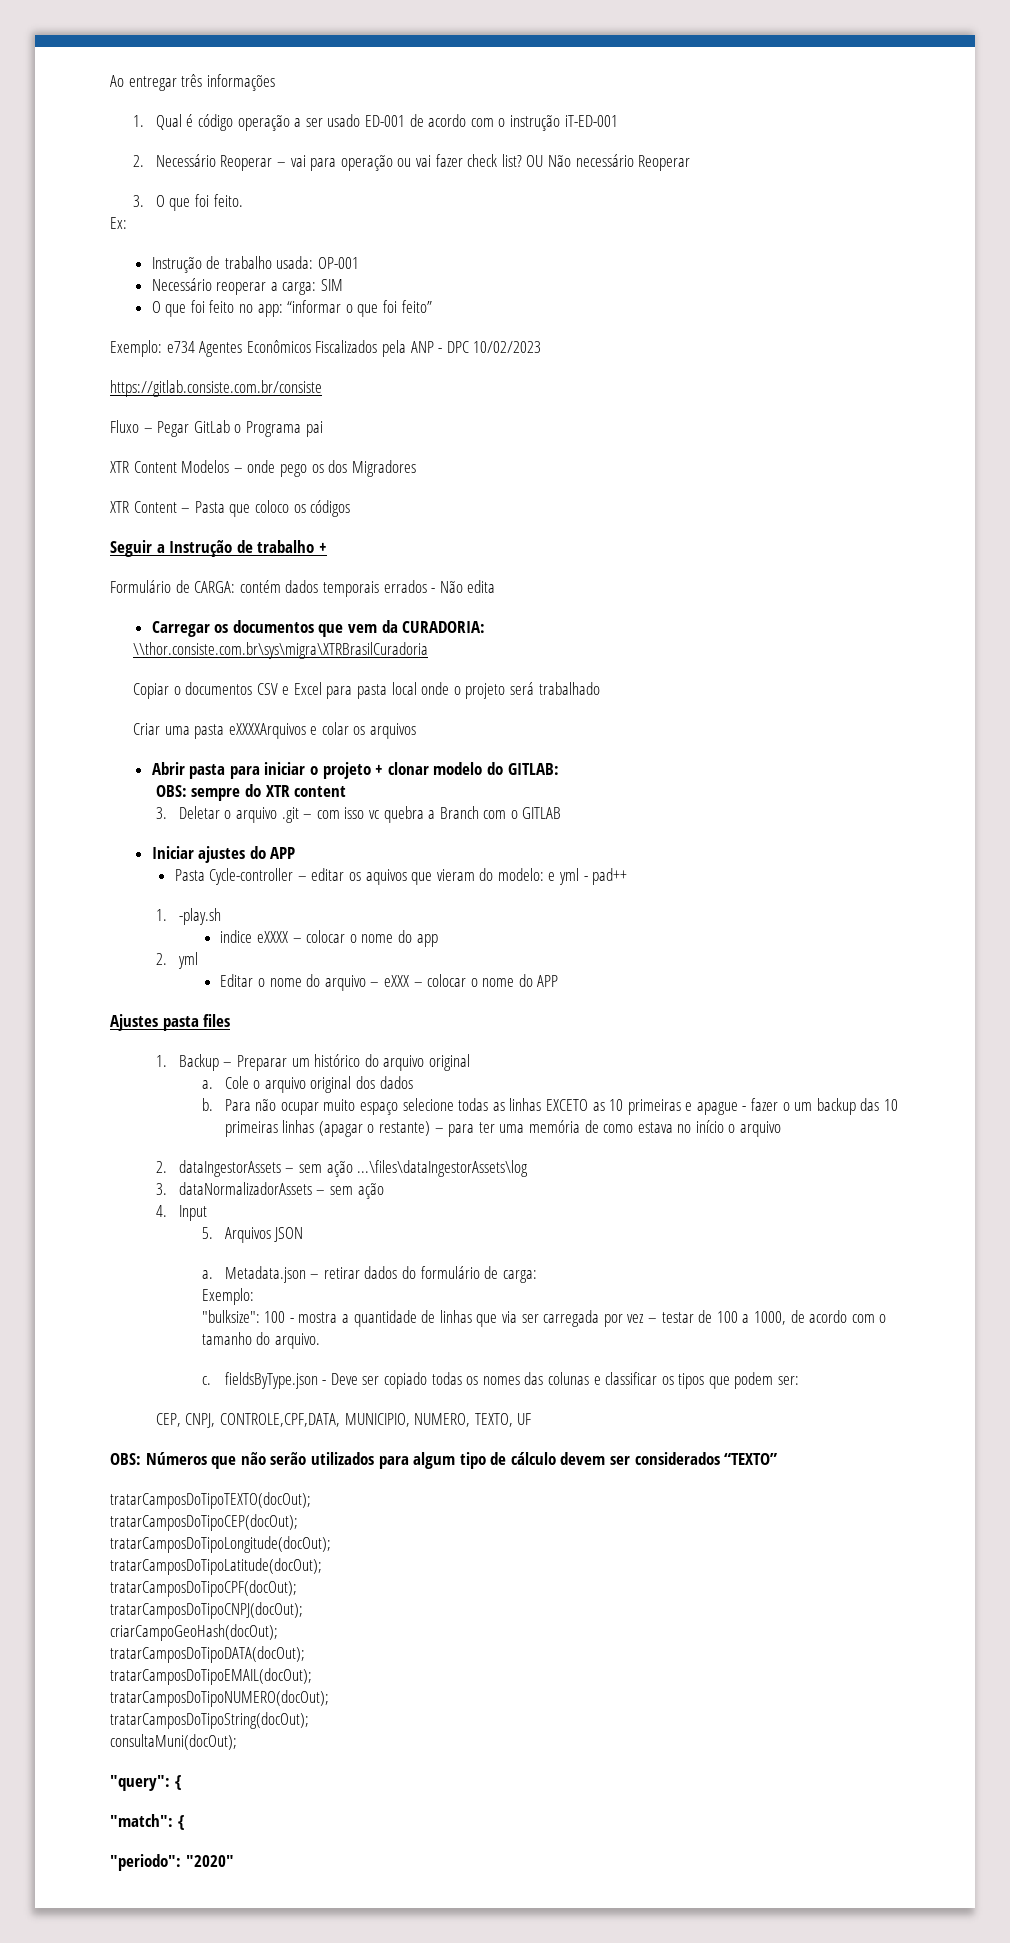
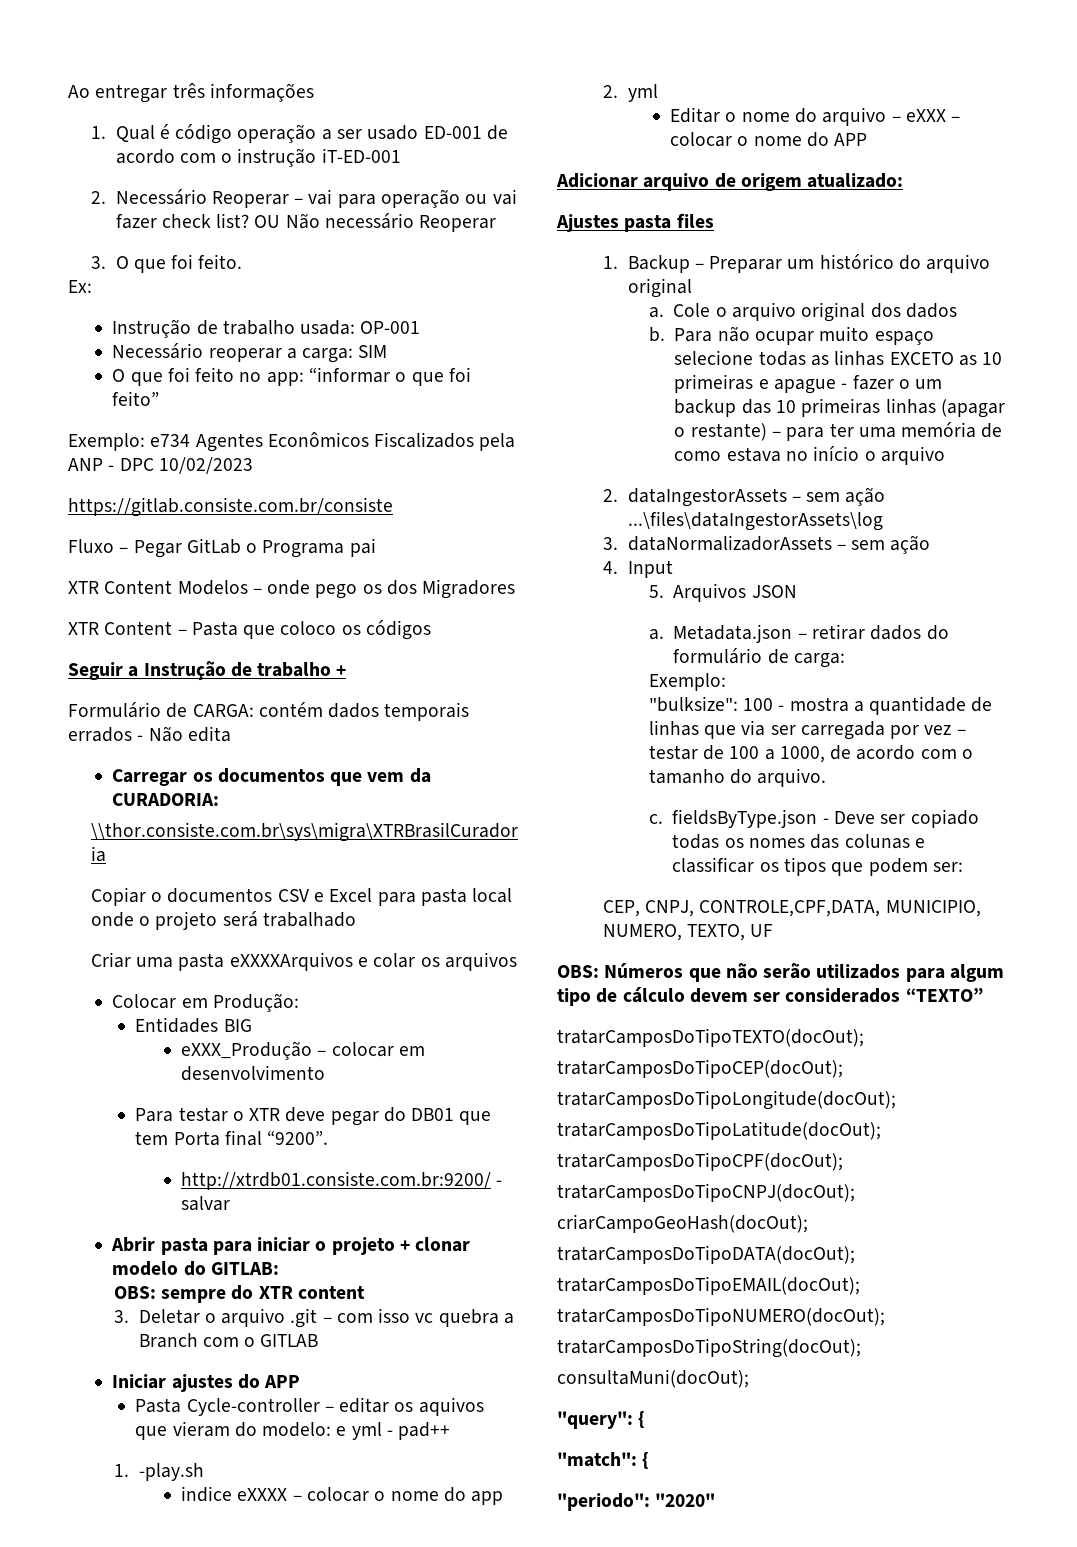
(417, 731) none -> [112,993,299,1012] [135,1017,252,1033] [181,1041,425,1060] [181,1065,326,1081] [135,1107,492,1126] [135,1130,329,1146] [181,1171,503,1190] [181,1196,231,1211] // Colocar em Produção: // Entidades BIG // eXXX_Produção – colocar em desenvolvimento // Para testar o XTR deve pegar do DB01 que tem Porta final “9200”. // http://xtrdb01.consiste.com.br:9200/ - salvar
(559, 981) none -> [556,173,904,191] // Adicionar arquivo de origem atualizado:

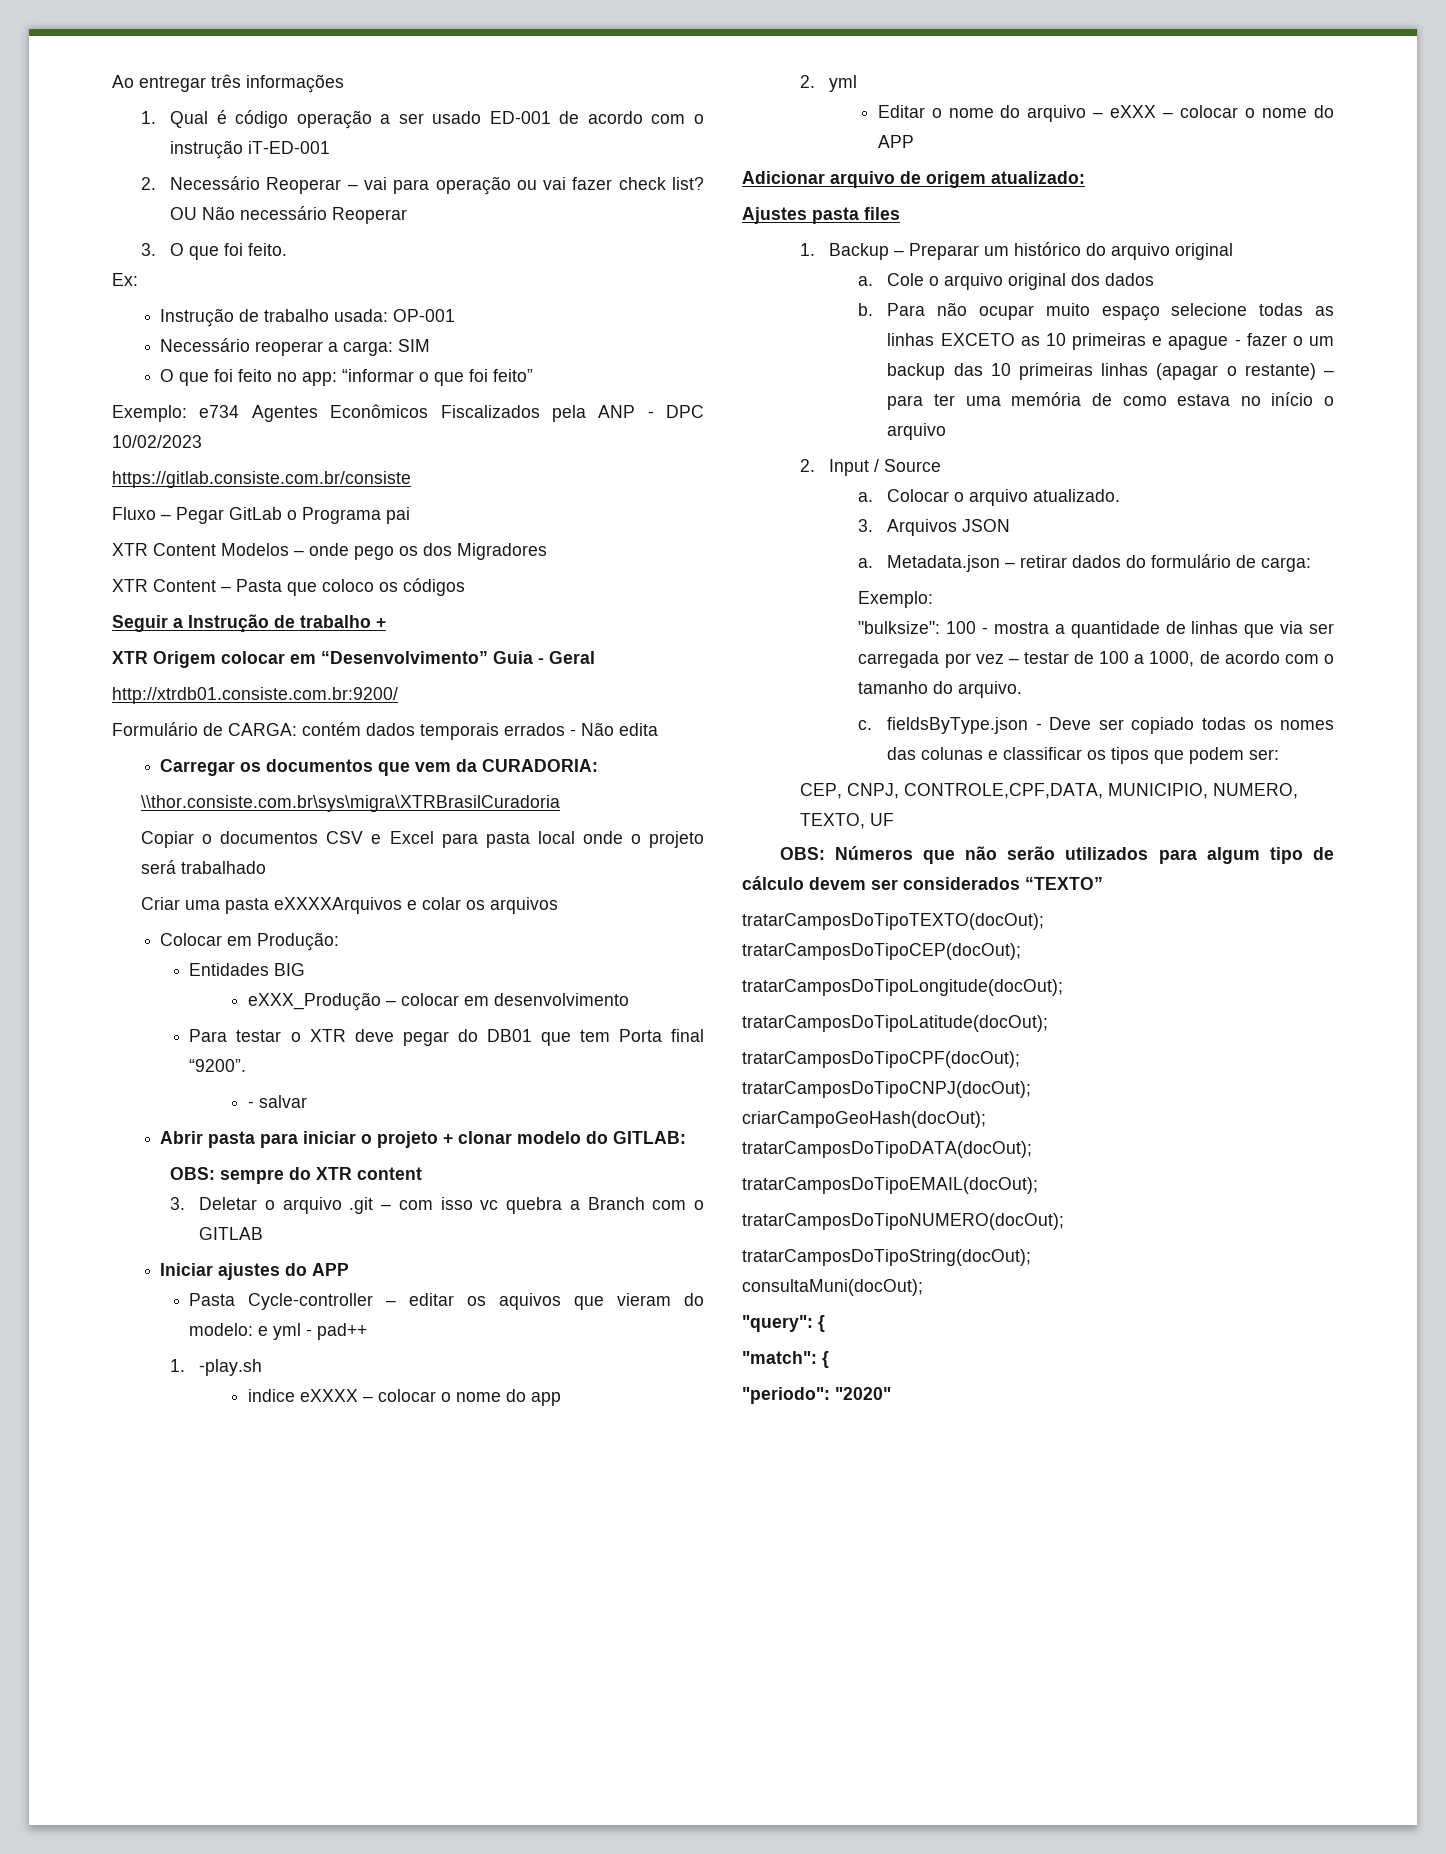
(347, 670) none -> [112,651,595,668] [112,687,398,704] // XTR Origem colocar em “Desenvolvimento” Guia - Geral // http://xtrdb01.consiste.com.br:9200/
[181,1171,492,1190] http://xtrdb01.consiste.com.br:9200/ -> (247, 1065) none
[627,487,886,507] [627,511,883,531] [602,535,931,554] [602,560,673,578] [648,585,664,598] dataIngestorAssets – sem ação ...\files\dataIngestorAssets\log // 3. dataNormalizadorAssets – sem ação // 4. Input // 5. -> [829,459,942,476] [858,489,1121,506] [858,519,874,532] Input / Source // a. Colocar o arquivo atualizado. // 3.

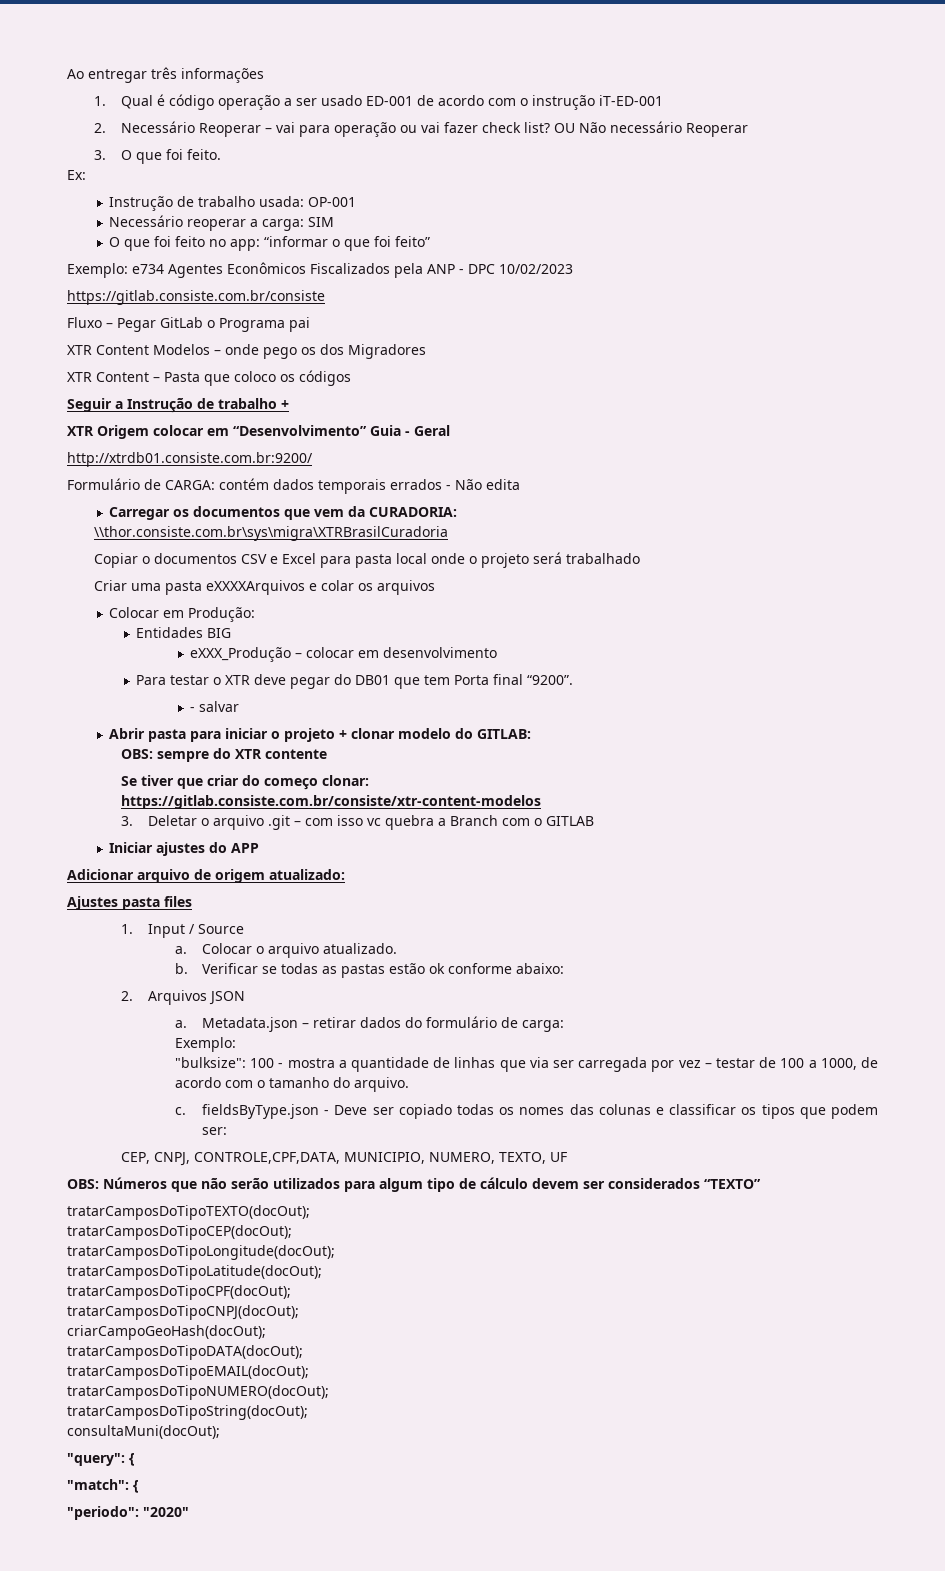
[357,1167,423,1180] content -> [264,749,327,759] [120,775,369,790] [120,795,541,809] contente // Se tiver que criar do começo clonar: // https://gitlab.consiste.com.br/consiste/xtr-content-modelos
[189,1293,704,1310] [189,1323,368,1340] [170,1359,263,1376] [247,1389,561,1406] [800,75,858,92] [877,105,1334,122] [877,135,914,148] // Pasta Cycle-controller – editar os aquivos que vieram do modelo: e yml - pad++ // 1. -play.sh // indice eXXXX – colocar o nome do app // 2. yml // Editar o nome do arquivo – eXXX – colocar o nome do APP -> (260, 848) none
[829,242,1234,260] [858,273,1155,290] [858,302,1334,321] [887,333,1335,350] [887,363,1334,380] [887,392,1334,410] [887,423,947,440] [800,459,816,472] Backup – Preparar um histórico do arquivo original // a. Cole o arquivo original dos dados // b. Para não ocupar muito espaço selecione todas as linhas EXCETO as 10 primeiras e apague - fazer o um backup das 10 primeiras linhas (apagar o restante) – para ter uma memória de como estava no início o arquivo // 2. -> (133, 929) none
[858,519,874,532] 3. -> [174,963,564,978] [120,991,133,1001] b. Verificar se todas as pastas estão ok conforme abaixo: // 2.

